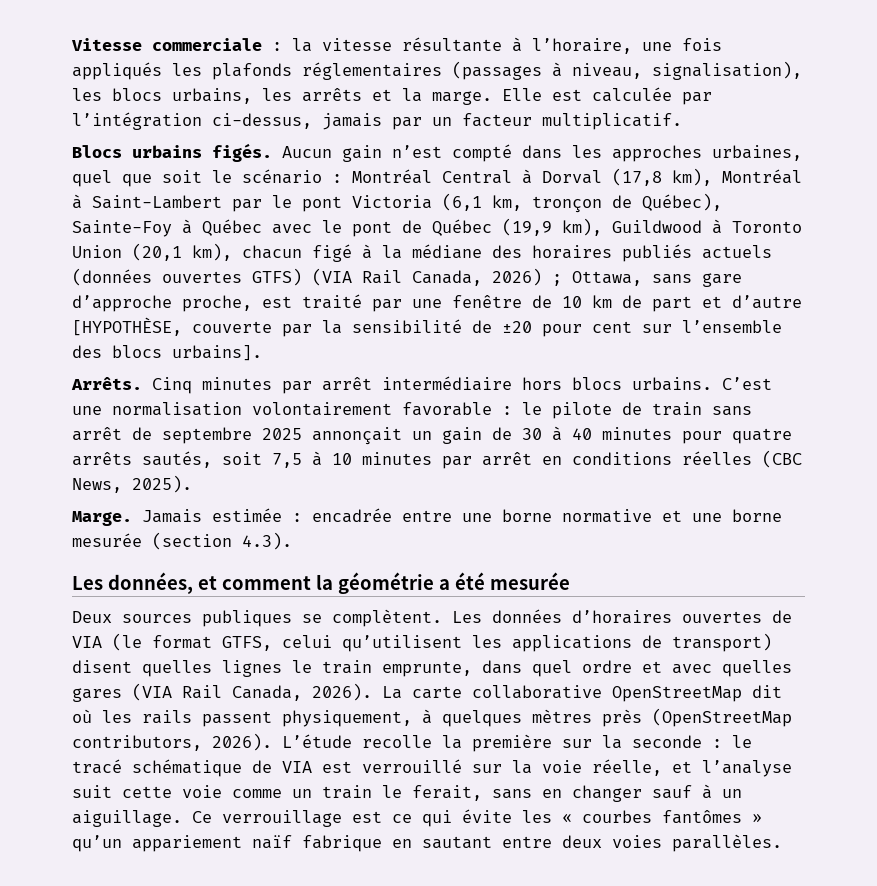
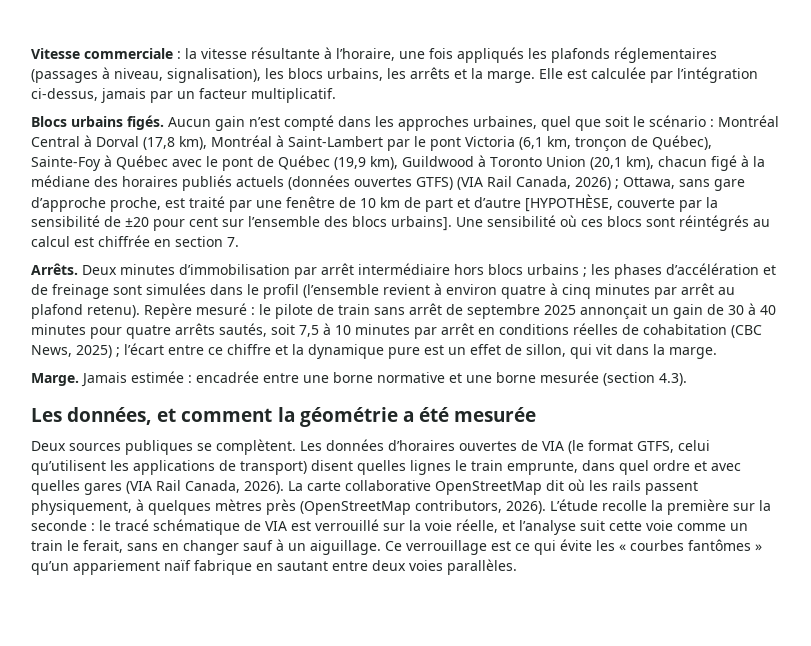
[71,377,272,394] // Arrêts. Cinq minutes -> [456,215,770,231] [31,235,239,247] [31,263,290,275] Une sensibilité où ces blocs sont réintégrés au calcul est chiffrée en section 7. // Arrêts. Deux minutes d’immobilisation
[632,377,772,391] [72,402,492,416] urbains. C’est une normalisation volontairement favorable -> [527,263,776,279] [31,283,735,299] [31,303,247,319] urbains ; les phases d’accélération et de freinage sont simulées dans le profil (l’ensemble revient à environ quatre à cinq minutes par arrêt au plafond retenu). Repère mesuré
[762,450,802,468] [72,475,192,493] (CBC News, 2025). -> [622,324,762,338] [31,343,717,359] de cohabitation (CBC News, 2025) ; l’écart entre ce chiffre et la dynamique pure est un effet de sillon, qui vit dans la marge.

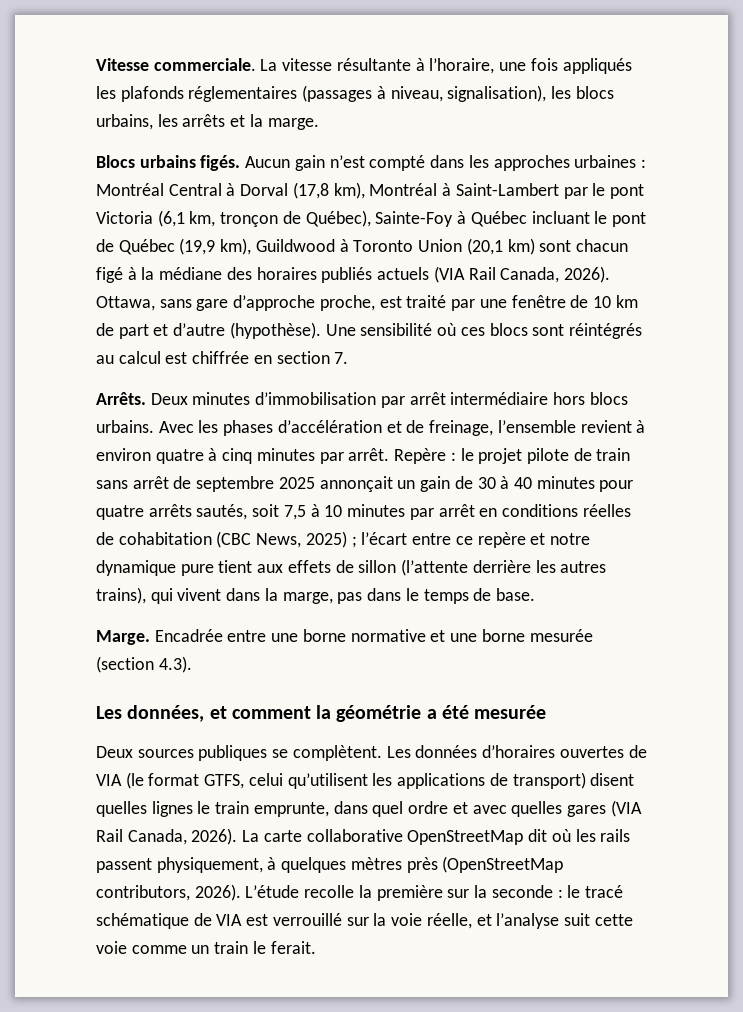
[84,48,197,59] commerciale : la -> [153,58,278,71] commerciale. La
[539,67,758,83] [31,88,336,103] Elle est calculée par l’intégration ci-dessus, jamais par un facteur multiplicatif. -> (319, 124) none
[473,115,706,131] urbaines, quel que soit le scénario -> [574,155,637,168] urbaines
[172,159,202,167] avec -> [531,211,590,224] incluant
[626,156,654,170] km), -> [507,238,572,255] km) sont
[288,175,619,190] (données ouvertes GTFS) (VIA Rail Canada, 2026) ; -> [433,266,610,283] (VIA Rail Canada, 2026).
[525,194,718,212] [31,215,452,231] [HYPOTHÈSE, couverte par la sensibilité de ±20 pour cent sur l’ensemble des blocs urbains]. -> [229,322,321,339] (hypothèse).
[527,264,587,277] urbains ; -> [96,420,194,433] urbains. Avec
[52,283,379,299] freinage sont simulées dans le profil (l’ensemble -> [429,420,576,436] freinage, l’ensemble
[681,283,735,295] [31,303,271,319] arrêt au plafond retenu). Repère mesuré : le -> [348,448,523,464] arrêt. Repère : le projet
[227,344,717,359] [31,371,259,387] chiffre et la dynamique pure est un effet de sillon, qui vit dans la marge. // Marge. Jamais estimée : encadrée -> [477,532,590,548] [96,559,607,576] [96,587,535,604] [96,629,223,645] repère et notre dynamique pure tient aux effets de sillon (l’attente derrière les autres trains), qui vivent dans la marge, pas dans le temps de base. // Marge. Encadrée
[83,539,762,555] [31,559,517,575] ferait, sans en changer sauf à un aiguillage. Ce verrouillage est ce qui évite les « courbes fantômes » qu’un appariement naïf fabrique en sautant entre deux voies parallèles. -> [270,941,316,954] ferait.

